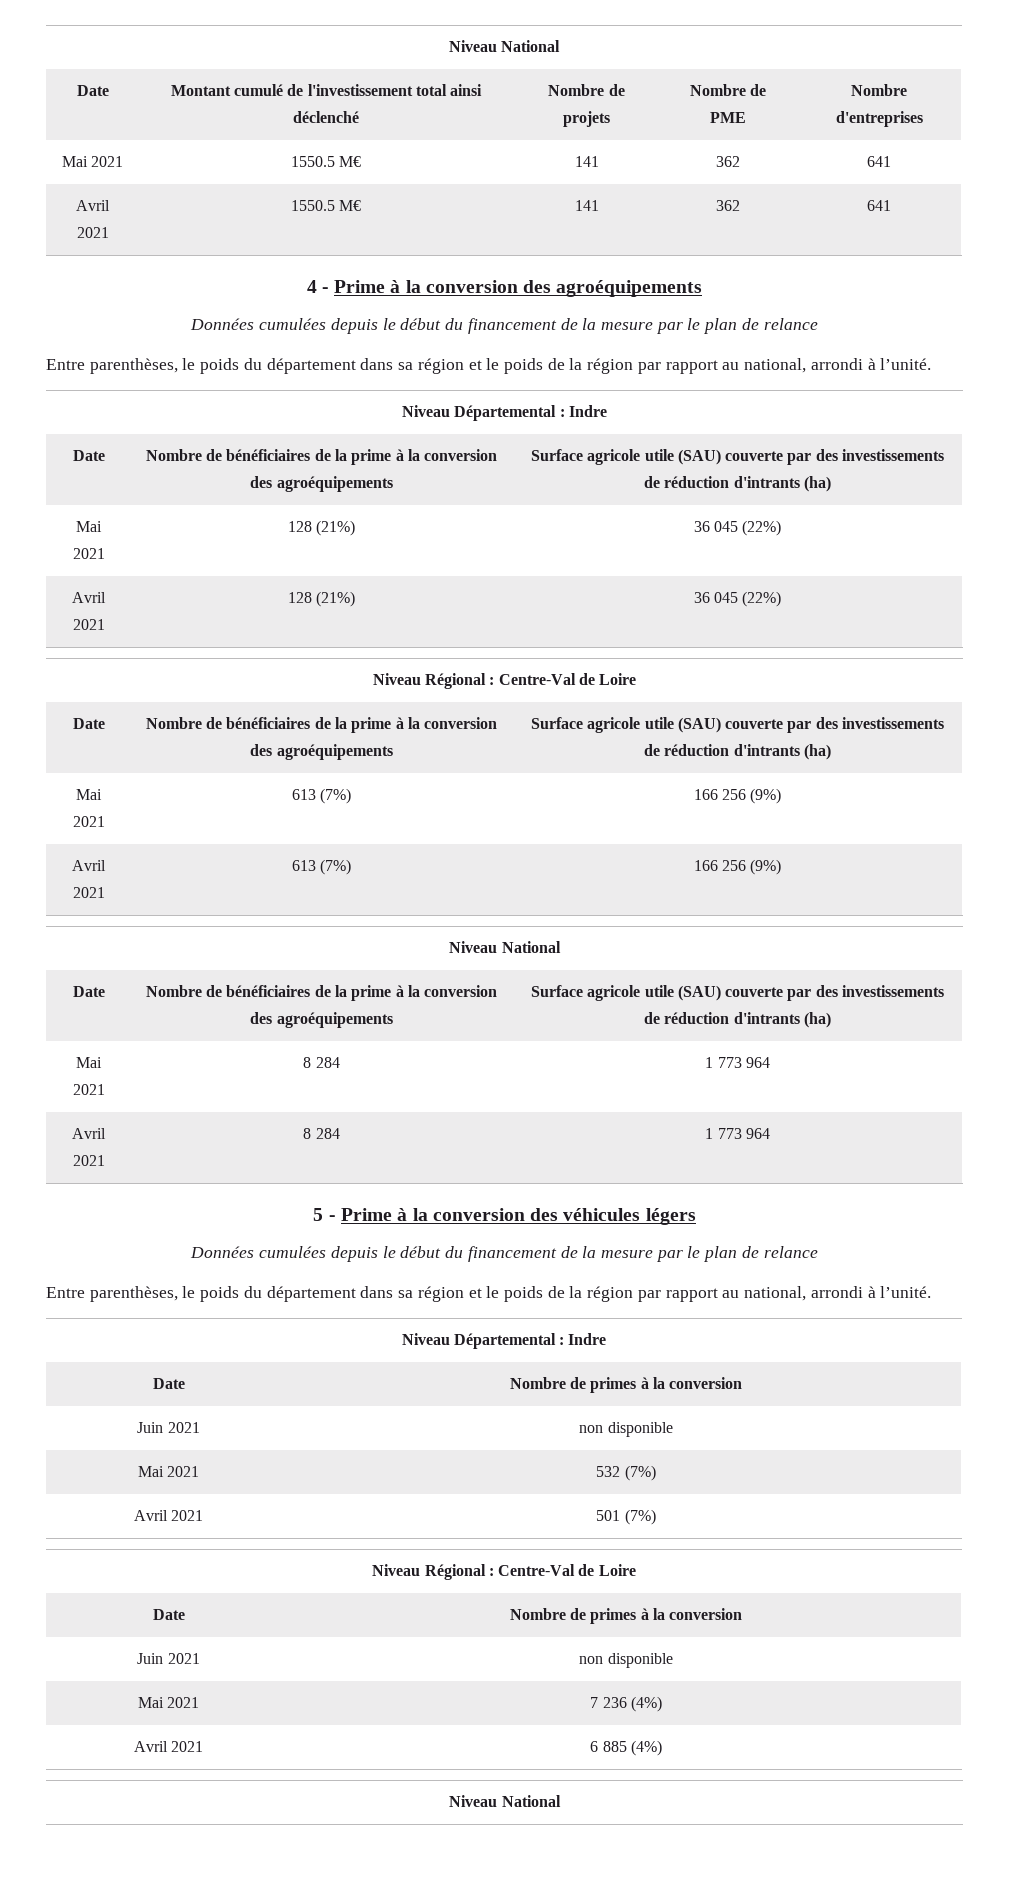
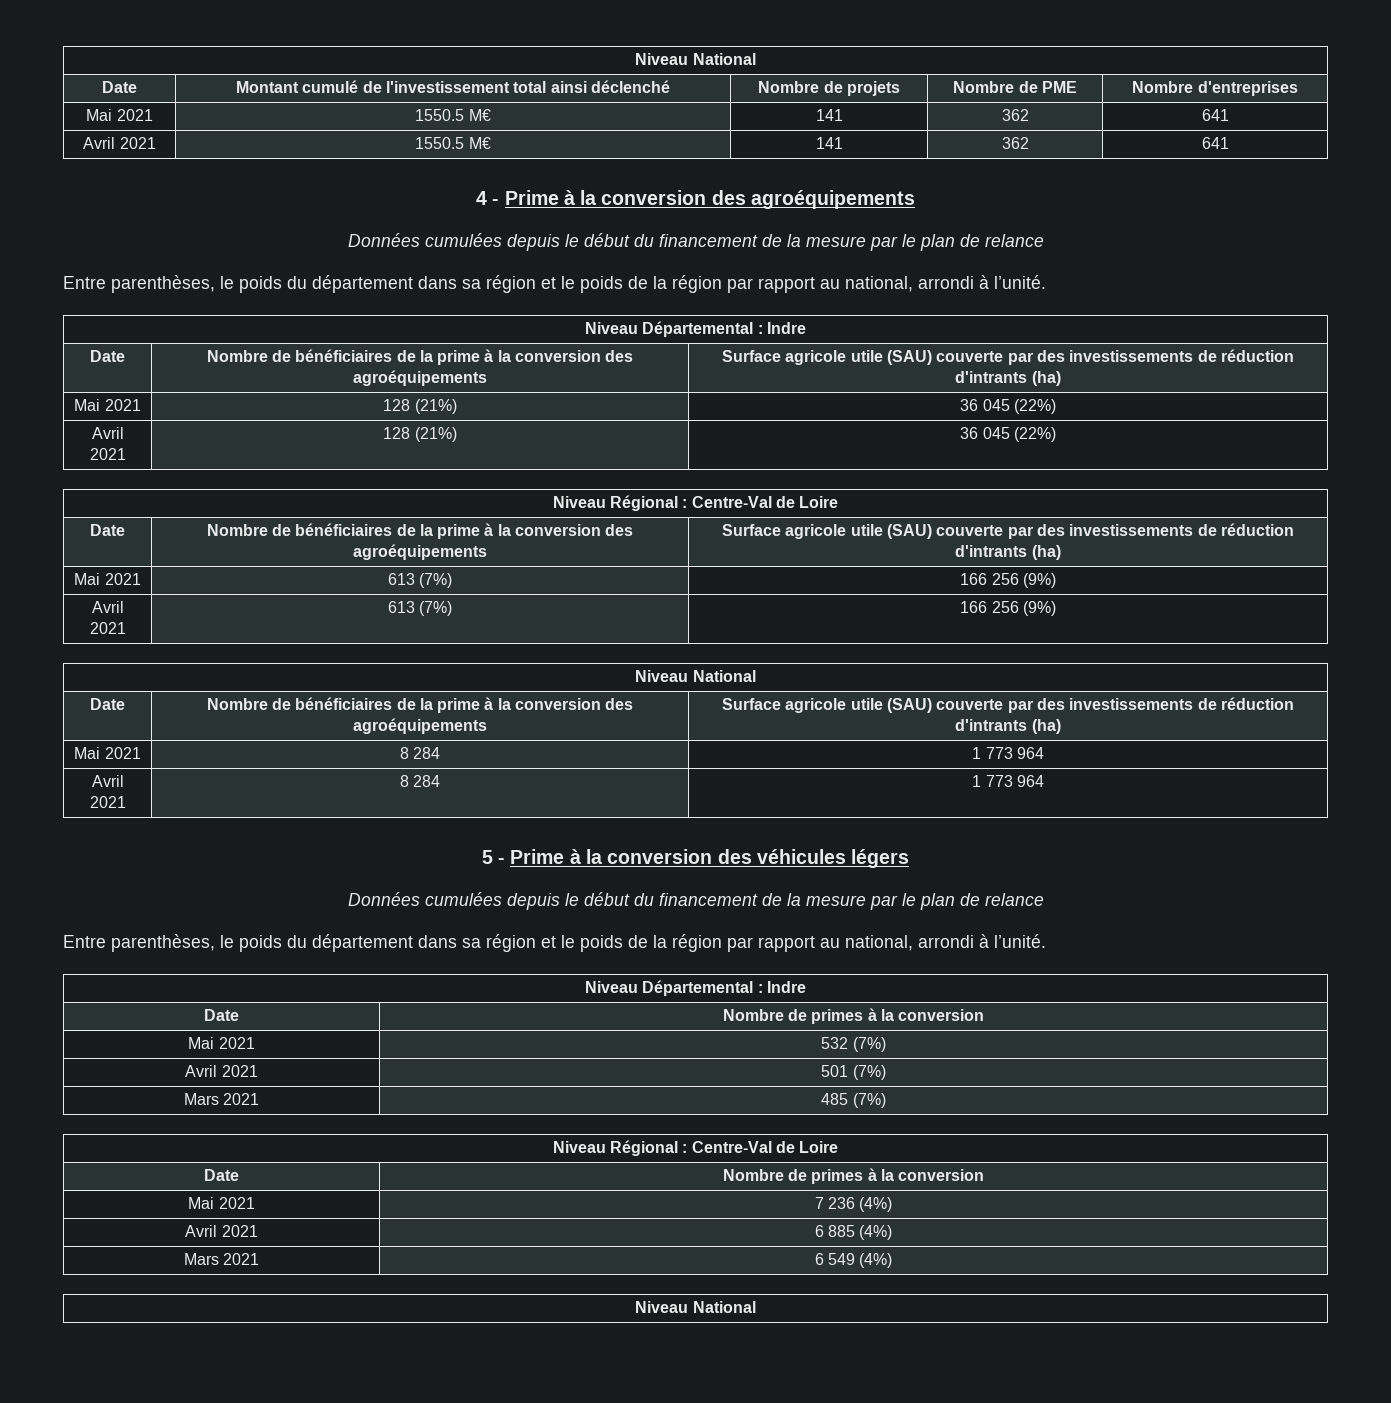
[137,1422,200,1433] [579,1422,673,1437] // Juin 2021 | non disponible -> (985, 1015) none
(656, 1517) none -> [183,1093,260,1105] [821,1093,886,1108] // Mars 2021 | 485 (7%)
[137,1653,200,1664] [579,1653,673,1668] // Juin 2021 | non disponible -> (985, 1175) none
(662, 1748) none -> [183,1253,260,1265] [814,1253,893,1268] // Mars 2021 | 6 549 (4%)

